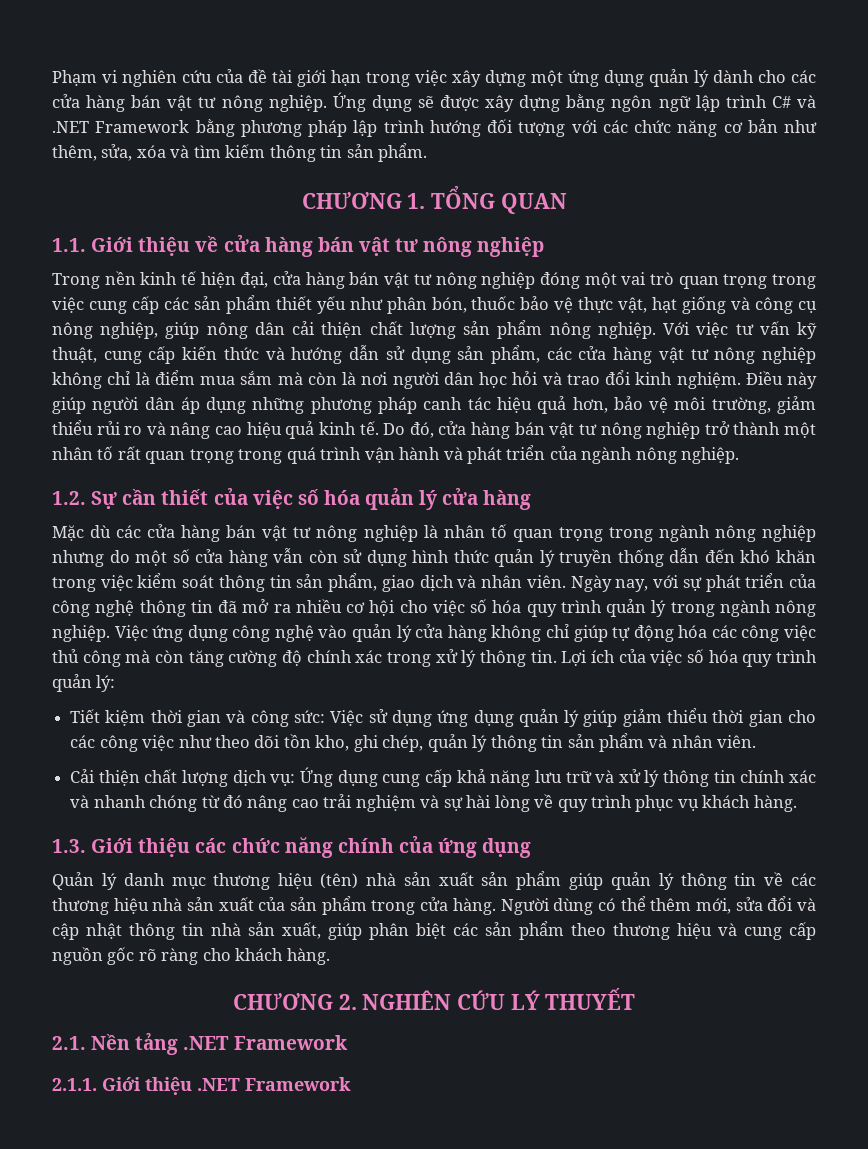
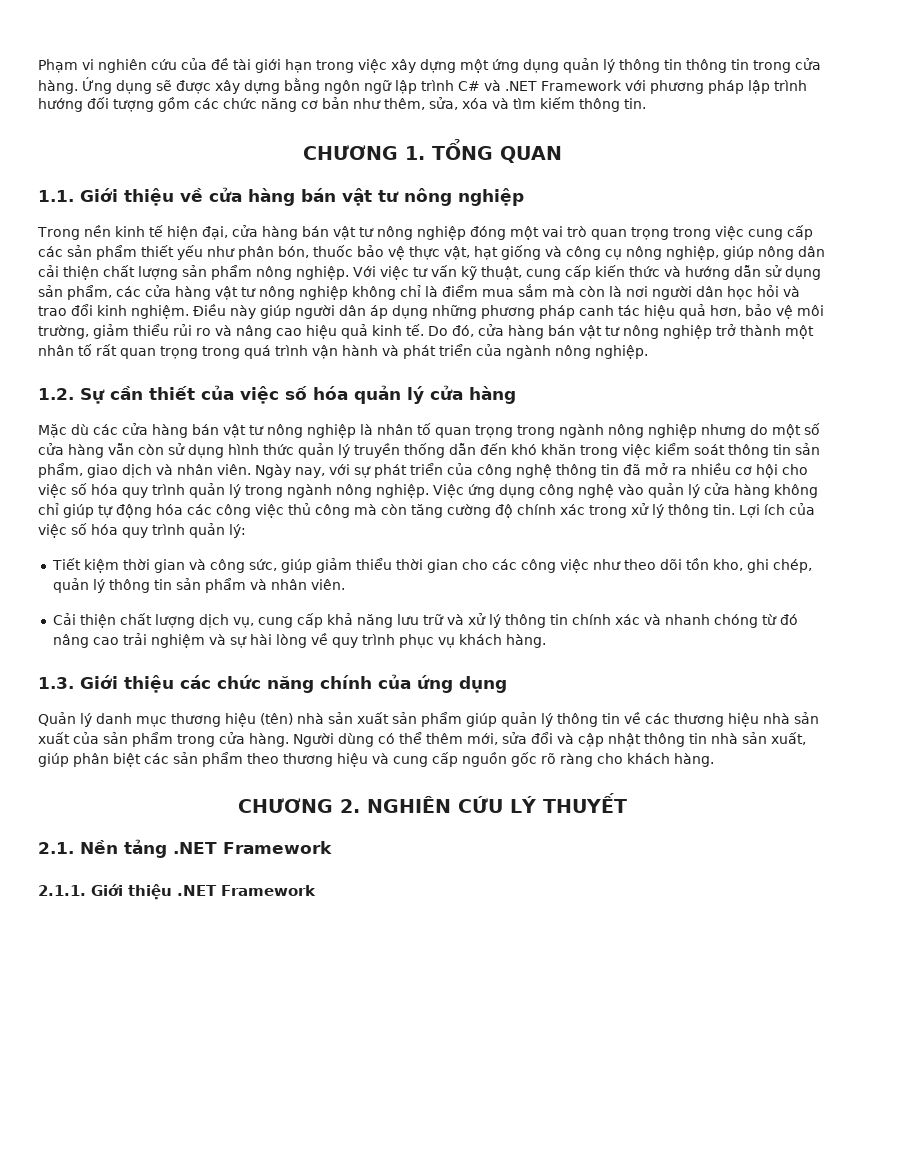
[713,70,816,83] [52,94,327,112] dành cho các cửa hàng bán vật tư nông nghiệp. -> [619,58,821,73] [38,80,78,94] thông tin thông tin trong cửa hàng.
[195,119,235,137] bằng -> [624,80,646,91] với
[571,120,598,133] với -> [158,97,190,112] gồm
[320,143,428,162] tin sản phẩm. -> [624,98,646,109] tin.
[293,709,580,727] sức: Việc sử dụng ứng dụng quản lý -> [248,559,277,571] sức,
[270,767,378,787] vụ: Ứng dụng -> [232,617,254,628] vụ,

